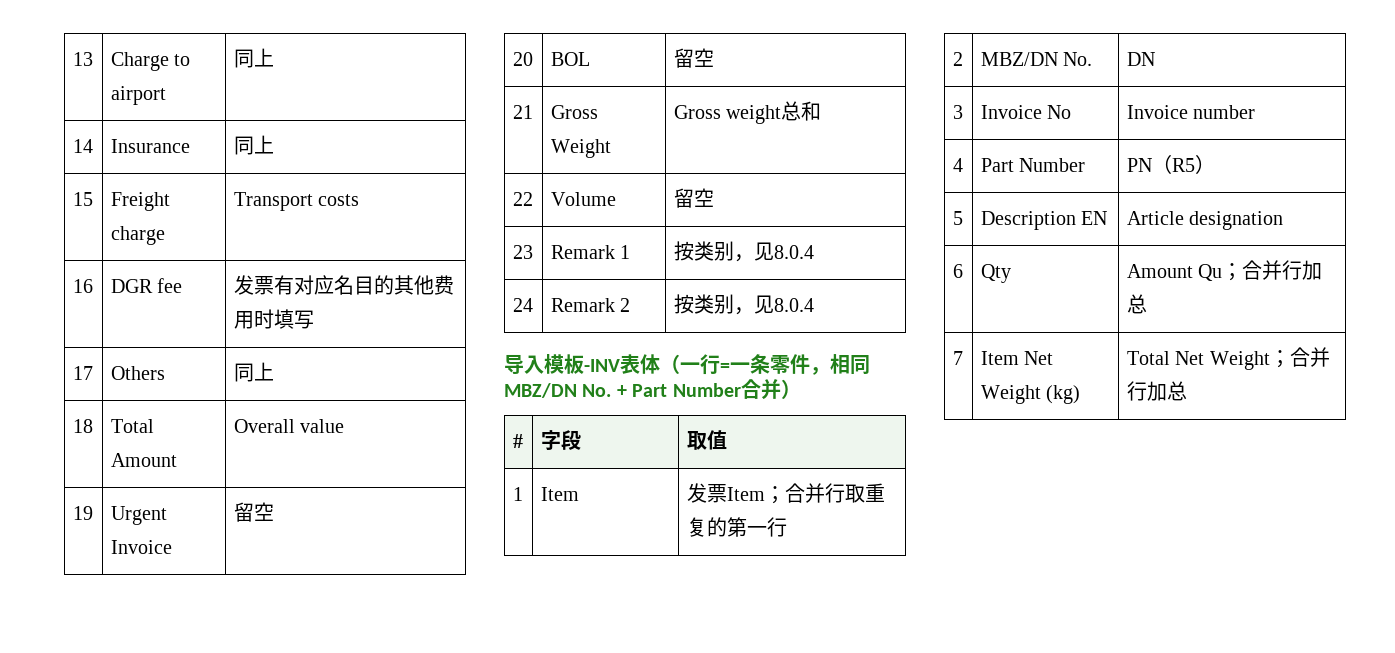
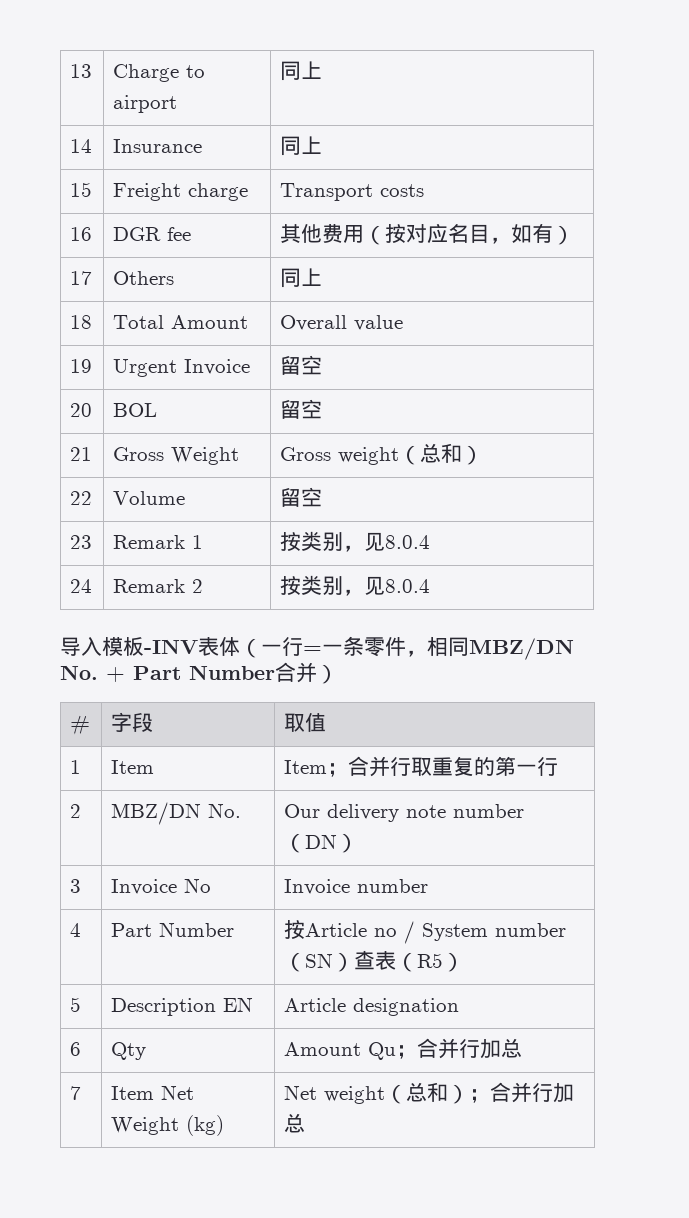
[233,275,454,295] [233,309,314,329] 发票有对应名目的其他费用时填写 -> [280,223,575,245] 其他费用（按对应名目，如有）
[781,101,822,121] 总和 -> [399,443,484,465] （总和）
[686,483,727,503] 发票 -> (155, 767) none
(1093, 59) none -> [284,804,525,822] [284,833,306,853] Our delivery note number（
(1155, 59) none -> [337,833,359,853] ）
[1126,158,1152,172] PN -> [284,920,567,944] [284,950,397,972] 按Article no / System number（SN）查表
[1126,351,1270,370] Total Net Weight -> [284,1082,470,1104] Net weight（总和）

